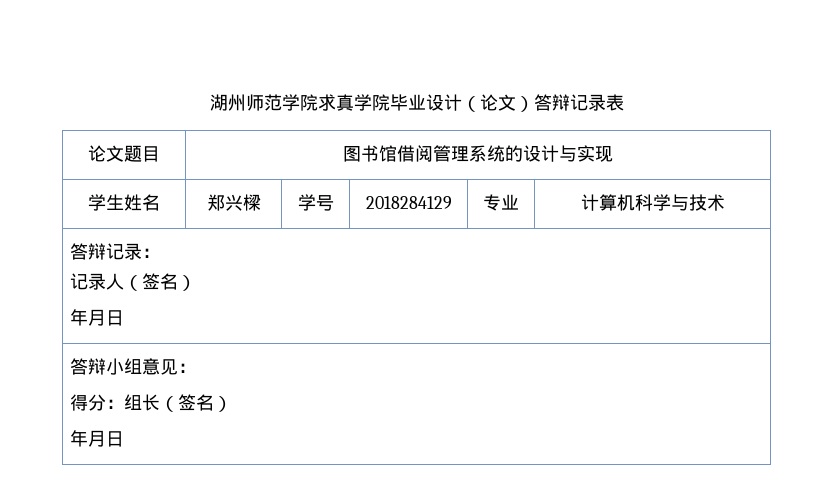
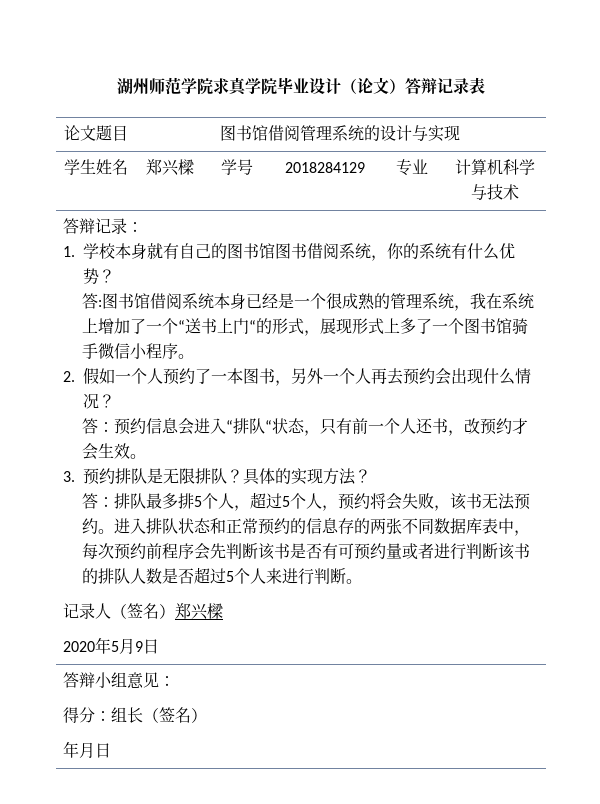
[69,273,196,291] [69,309,106,326] 记录人（签名） // 年月 -> [63,243,516,261] [83,268,116,284] [82,293,535,311] [82,318,529,336] [82,343,195,359] [63,368,532,386] [83,393,116,409] [82,418,529,436] [82,443,147,460] [63,468,372,485] [82,492,531,511] [82,518,531,536] [82,543,531,560] [82,567,363,585] [63,603,225,620] [63,637,144,654] 1.学校本身就有自己的图书馆图书借阅系统，你的系统有什么优势？ // 答:图书馆借阅系统本身已经是一个很成熟的管理系统，我在系统上增加了一个“送书上门“的形式，展现形式上多了一个图书馆骑手微信小程序。 // 2.假如一个人预约了一本图书，另外一个人再去预约会出现什么情况？ // 答：预约信息会进入“排队“状态，只有前一个人还书，改预约才会生效。 // 3.预约排队是无限排队？具体的实现方法？ // 答：排队最多排5个人，超过5个人，预约将会失败，该书无法预约。进入排队状态和正常预约的信息存的两张不同数据库表中，每次预约前程序会先判断该书是否有可预约量或者进行判断该书的排队人数是否超过5个人来进行判断。 // 记录人（签名）郑兴樑 // 2020年5月9

